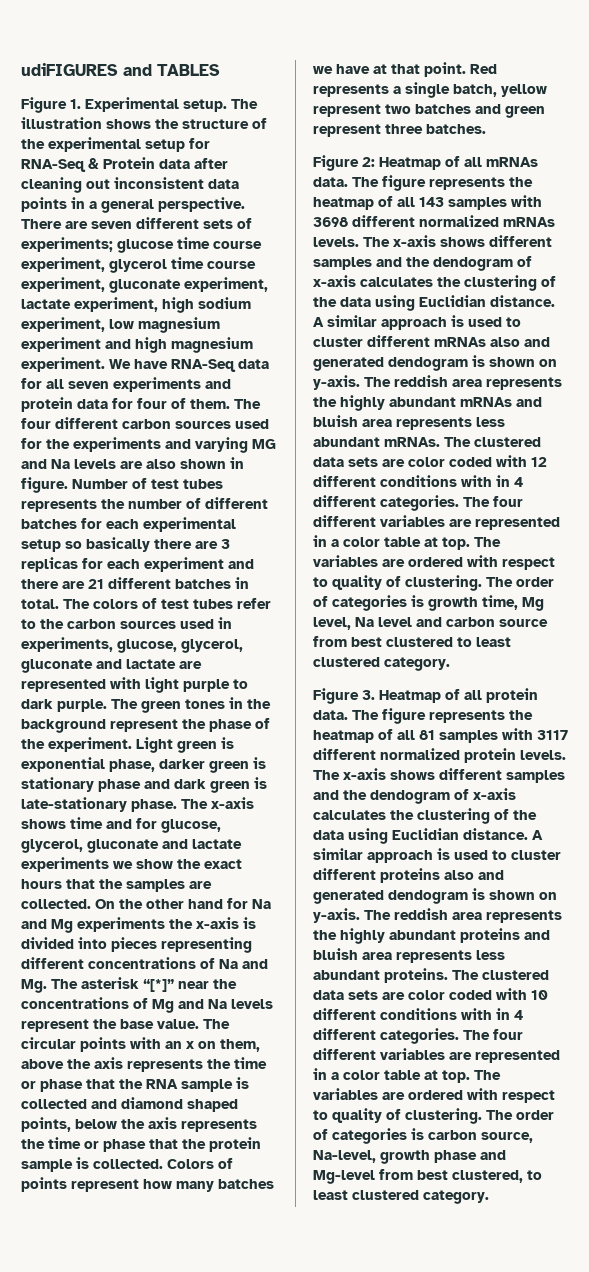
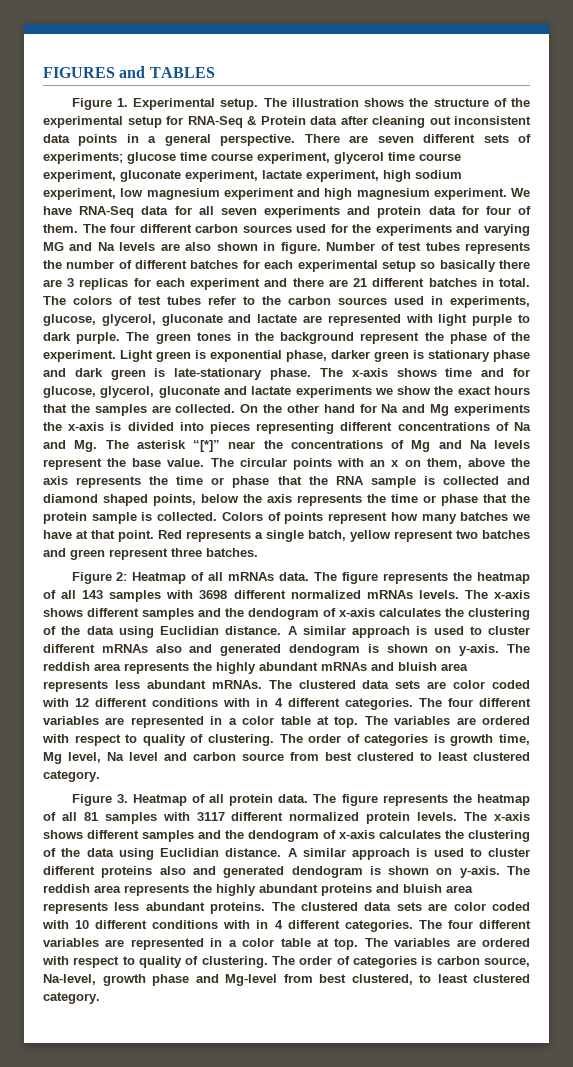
[21,63,118,76] udiFIGURES -> [43,67,115,78] FIGURES

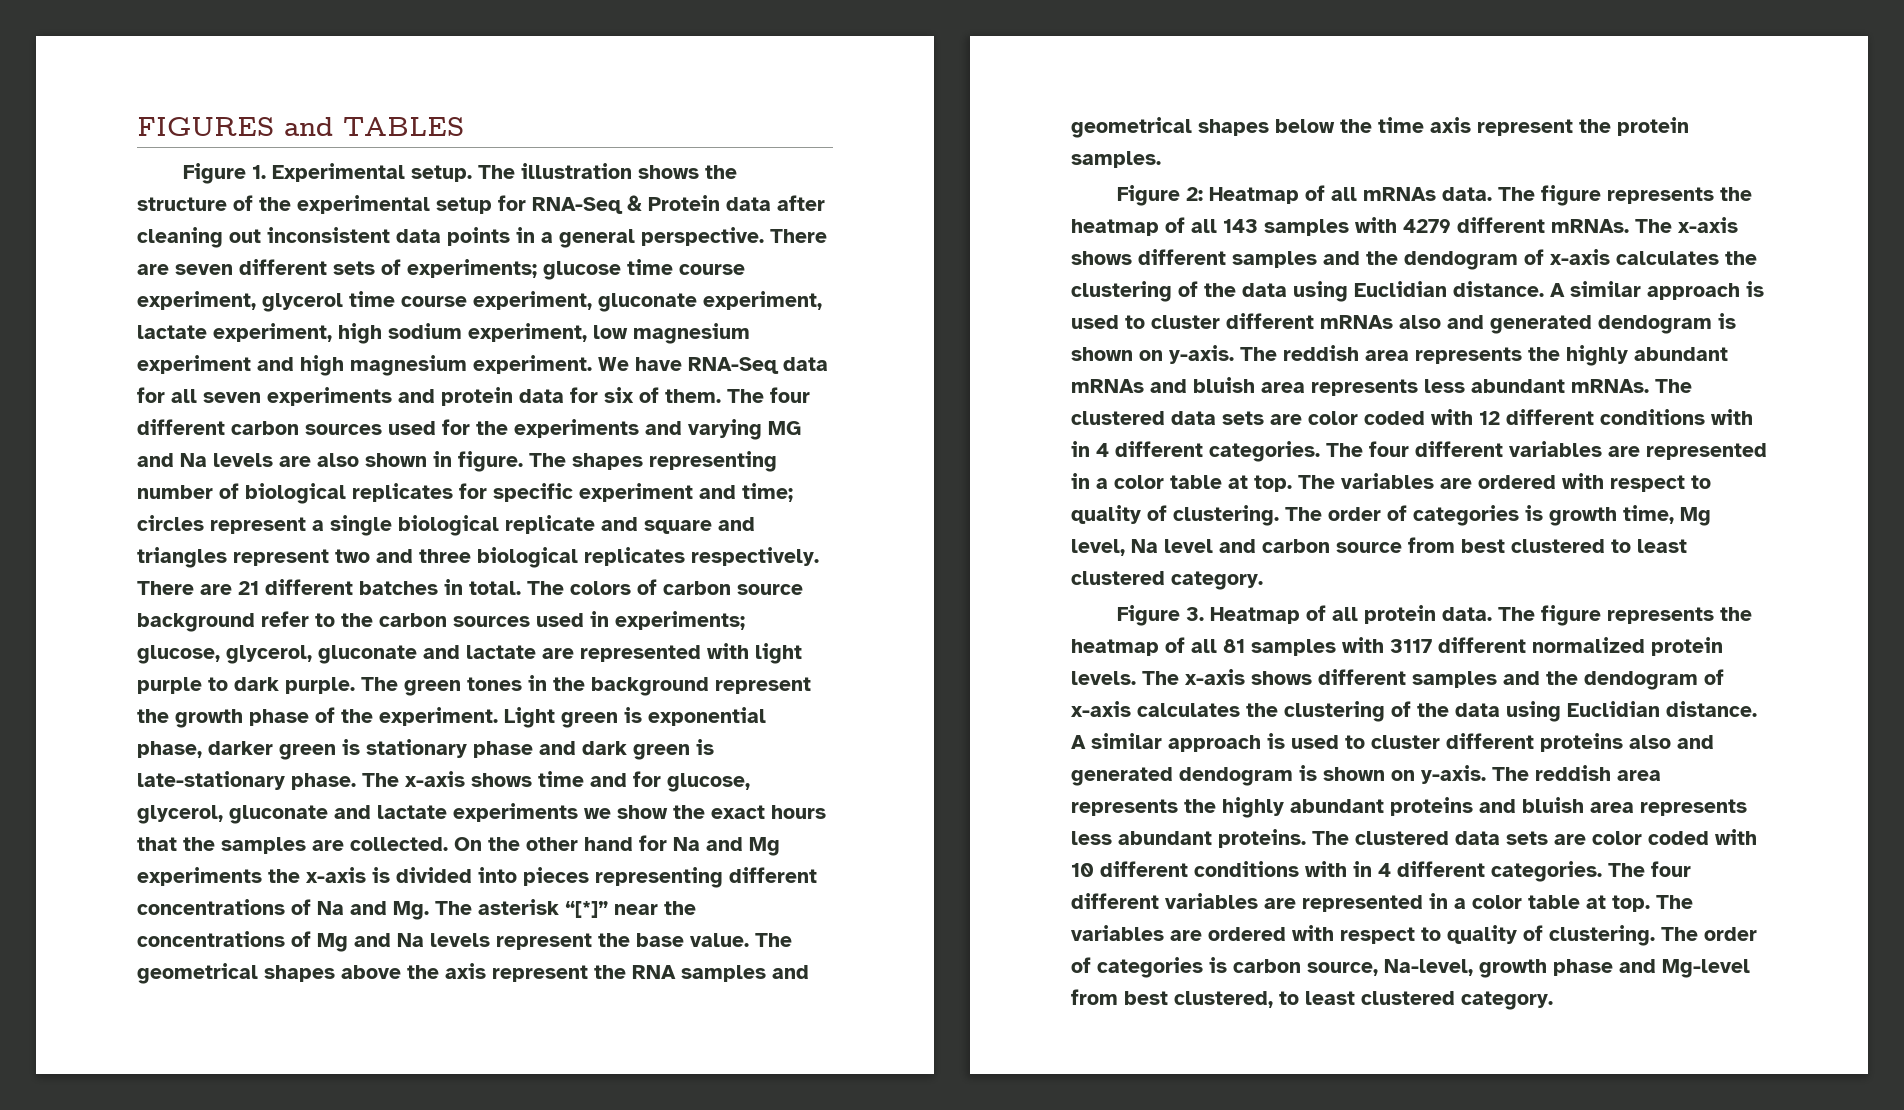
[485,206,511,215] four -> [604,387,634,403] six
[326,242,530,254] [43,260,530,272] [43,278,324,290] Number of test tubes represents the number of different batches for each experimental setup so basically there are 3 replicas for each experiment and there -> [529,451,777,472] [137,483,793,504] [137,515,755,536] [137,547,819,568] [137,581,194,595] The shapes representing number of biological replicates for specific experiment and time; circles represent a single biological replicate and square and triangles represent two and three biological replicates respectively. There
[138,296,201,305] test tubes -> [663,581,803,595] [137,613,255,632] carbon source background
[450,296,530,308] experiments, -> [615,611,745,630] experiments;
(444, 336) none -> [175,709,243,728] growth
[239,458,530,470] [43,476,530,488] [43,494,530,506] [43,512,531,524] [43,530,530,542] [43,548,258,560] circular points with an x on them, above the axis represents the time or phase that the RNA sample is collected and diamond shaped points, below the axis represents the time or phase that the protein sample is collected. Colors of points represent how many batches we have at that point. Red represents a single batch, yellow represent two batches and green represent three batches. -> [137,963,809,984] [1071,117,1689,138] [1071,151,1161,168] geometrical shapes above the axis represent the RNA samples and geometrical shapes below the time axis represent the protein samples.
[199,590,459,599] 3698 different normalized mRNAs levels. -> [1403,217,1629,233] 4279 different mRNAs.

